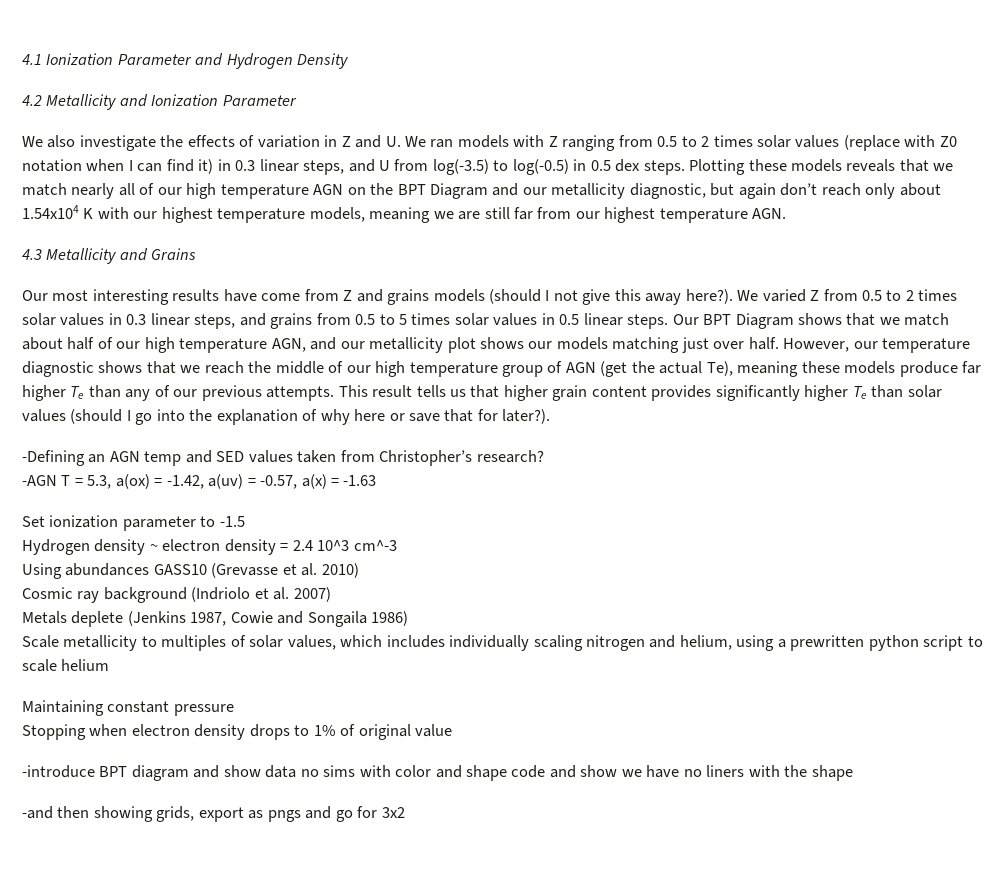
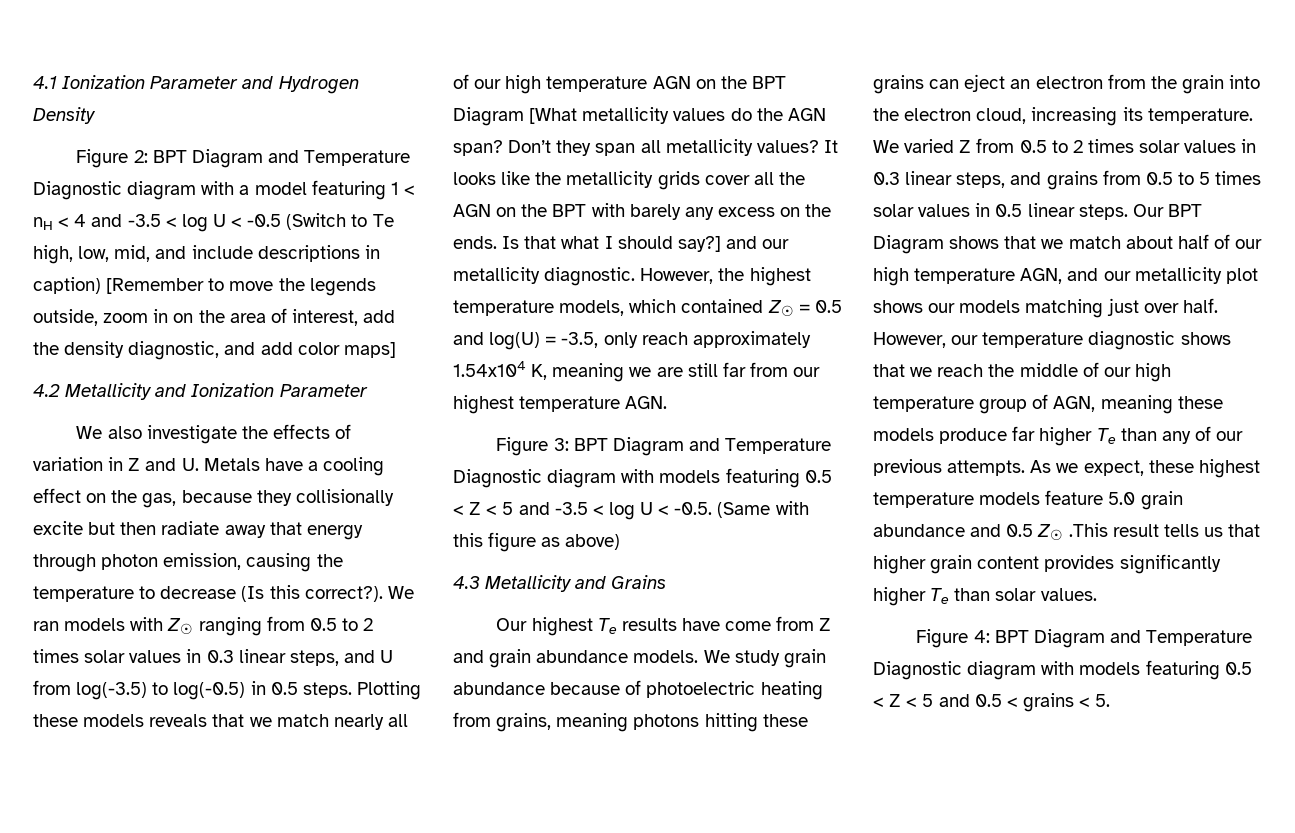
(349, 61) none -> [76,149,411,168] [33,180,415,200] [33,213,394,232] [33,245,380,264] [33,277,376,296] [33,308,396,326] [33,341,396,360] // Figure 2: BPT Diagram and Temperature Diagnostic diagram with a model featuring 1 < nH < 4 and -3.5 < log U < -0.5 (Switch to Te high, low, mid, and include descriptions in caption) [Remember to move the legends outside, zoom in on the area of interest, add the density diagnostic, and add color maps]
(401, 141) none -> [203,457,385,476] [33,488,394,508] [33,521,363,540] [33,553,343,572] [33,585,383,602] Metals have a cooling effect on the gas, because they collisionally excite but then radiate away that energy through photon emission, causing the temperature to decrease (Is this correct?).
[548,136,558,147] Z -> [167,618,194,634] Z☉
[843,135,957,151] [22,159,214,174] (replace with Z0 notation when I can find it) -> (182, 656) none
[615,159,641,172] dex -> (298, 688) none
[492,183,941,199] [22,205,365,223] and our metallicity diagnostic, but again don’t reach only about 1.54x104 K with our highest temperature models, -> [529,107,826,124] [453,139,838,156] [453,171,805,190] [453,203,832,220] [453,236,790,252] [453,267,811,286] [453,299,842,316] [453,331,811,350] [453,361,548,380] [What metallicity values do the AGN span? Don’t they span all metallicity values? It looks like the metallicity grids cover all the AGN on the BPT with barely any excess on the ends. Is that what I should say?] and our metallicity diagnostic. However, the highest temperature models, which contained Z☉ = 0.5 and log(U) = -3.5, only reach approximately 1.54x104 K,
(787, 213) none -> [496,437,832,456] [453,468,832,488] [453,501,809,520] [453,532,621,552] // Figure 3: BPT Diagram and Temperature Diagnostic diagram with models featuring 0.5 < Z < 5 and -3.5 < log U < -0.5. (Same with this figure as above)
[52,289,169,305] most interesting -> [531,617,617,636] highest Te
[387,289,733,305] grains models (should I not give this away here?). -> [489,649,826,668] [453,680,823,700] [453,712,808,732] [873,74,1261,94] [873,107,1253,126] grain abundance models. We study grain abundance because of photoelectric heating from grains, meaning photons hitting these grains can eject an electron from the grain into the electron cloud, increasing its temperature.
[565,361,733,377] AGN (get the actual Te), -> [1053,396,1096,412] AGN,
[338,385,368,397] This -> [1030,459,1260,478] [873,490,1183,510] [873,523,1108,540] As we expect, these highest temperature models feature 5.0 grain abundance and 0.5 Z☉ .This
[22,409,551,425] [22,450,544,466] [22,474,377,489] [22,515,245,531] [22,539,397,555] [22,563,359,579] [22,587,331,603] [22,611,409,627] [22,635,983,651] [22,659,110,672] [22,700,234,716] [22,724,453,740] [22,765,853,781] [22,806,405,822] values (should I go into the explanation of why here or save that for later?). // -Defining an AGN temp and SED values taken from Christopher’s research? // -AGN T = 5.3, a(ox) = -1.42, a(uv) = -0.57, a(x) = -1.63 // Set ionization parameter to -1.5 // Hydrogen density ~ electron density = 2.4 10^3 cm^-3 // Using abundances GASS10 (Grevasse et al. 2010) // Cosmic ray background (Indriolo et al. 2007) // Metals deplete (Jenkins 1987, Cowie and Songaila 1986) // Scale metallicity to multiples of solar values, which includes individually scaling nitrogen and helium, using a prewritten python script to scale helium // Maintaining constant pressure // Stopping when electron density drops to 1% of original value // -introduce BPT diagram and show data no sims with color and shape code and show we have no liners with the shape // -and then showing grids, export as pngs and go for 3x2 -> [1040,588,1097,601] [916,629,1253,648] [873,660,1252,680] [873,693,1111,712] values. // Figure 4: BPT Diagram and Temperature Diagnostic diagram with models featuring 0.5 < Z < 5 and 0.5 < grains < 5.

